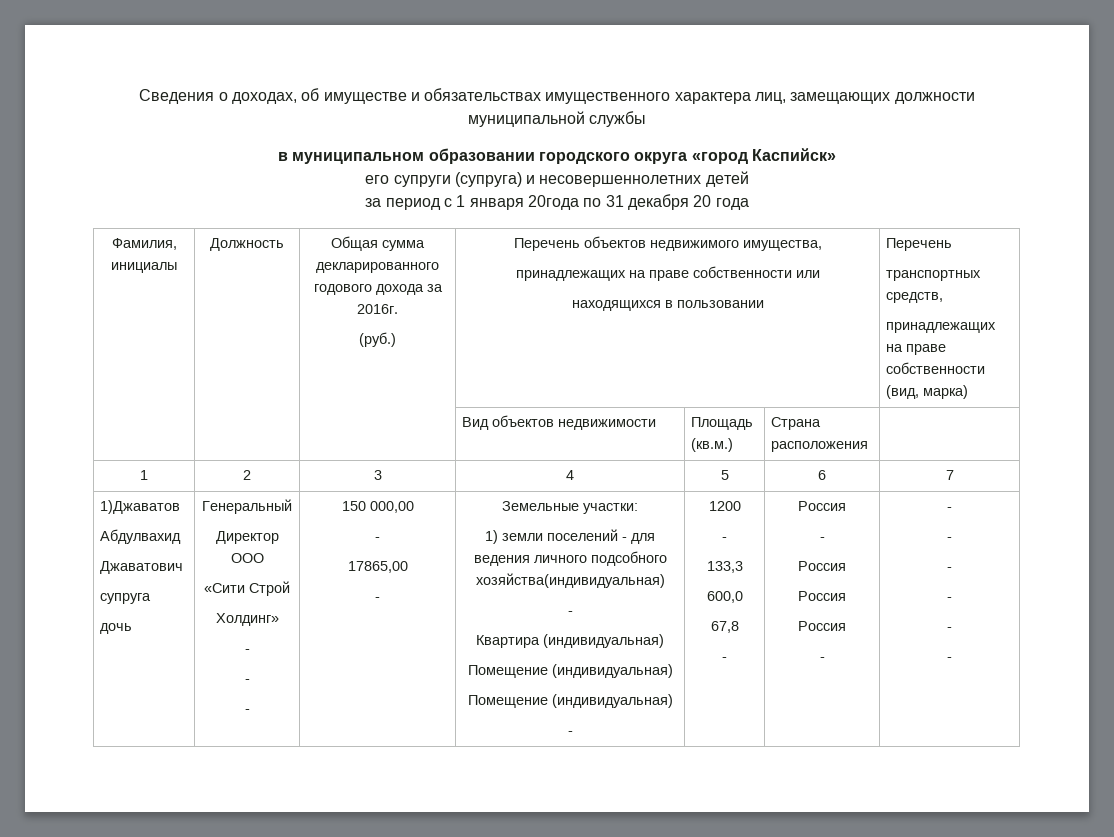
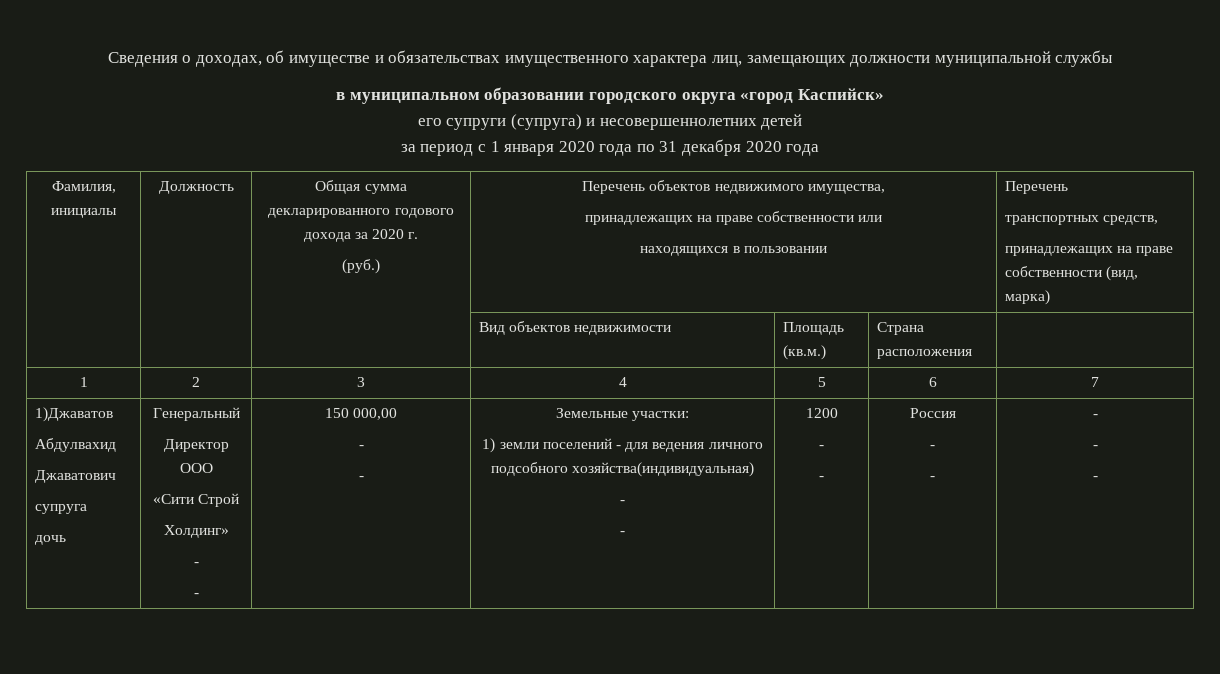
[528,195,579,210] 20года -> [558,141,633,156] 2020 года
[693,195,712,207] 20 -> [745,141,782,152] 2020
[357,304,398,314] 2016г. -> [372,229,419,239] 2020 г.
[244,709,250,713] // - -> (199, 595) none
[347,561,408,573] // 17865,00 -> (364, 447) none
[476,634,664,648] [467,664,673,678] [467,694,673,708] // Квартира (индивидуальная) // Помещение (индивидуальная) // Помещение (индивидуальная) -> (625, 502) none
[706,561,743,573] [706,591,743,603] [710,621,739,633] // 133,3 // 600,0 // 67,8 -> (824, 447) none
[798,561,846,571] [798,591,846,601] [798,621,846,631] // Россия // Россия // Россия -> (935, 447) none
[947,597,952,601] [947,627,952,631] [947,657,952,661] // - // - // - -> (1098, 478) none

